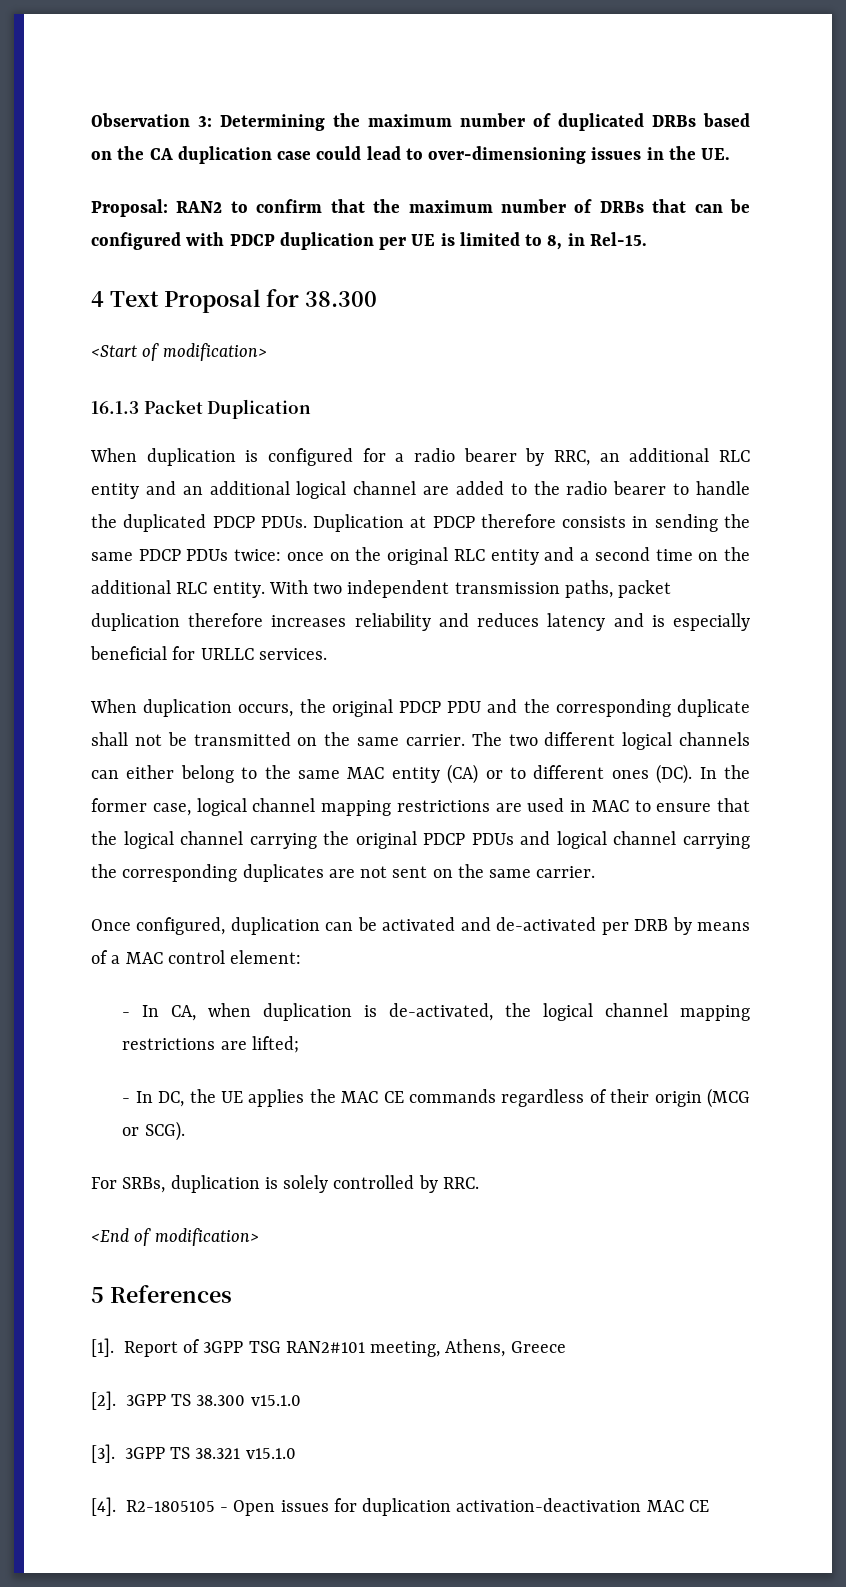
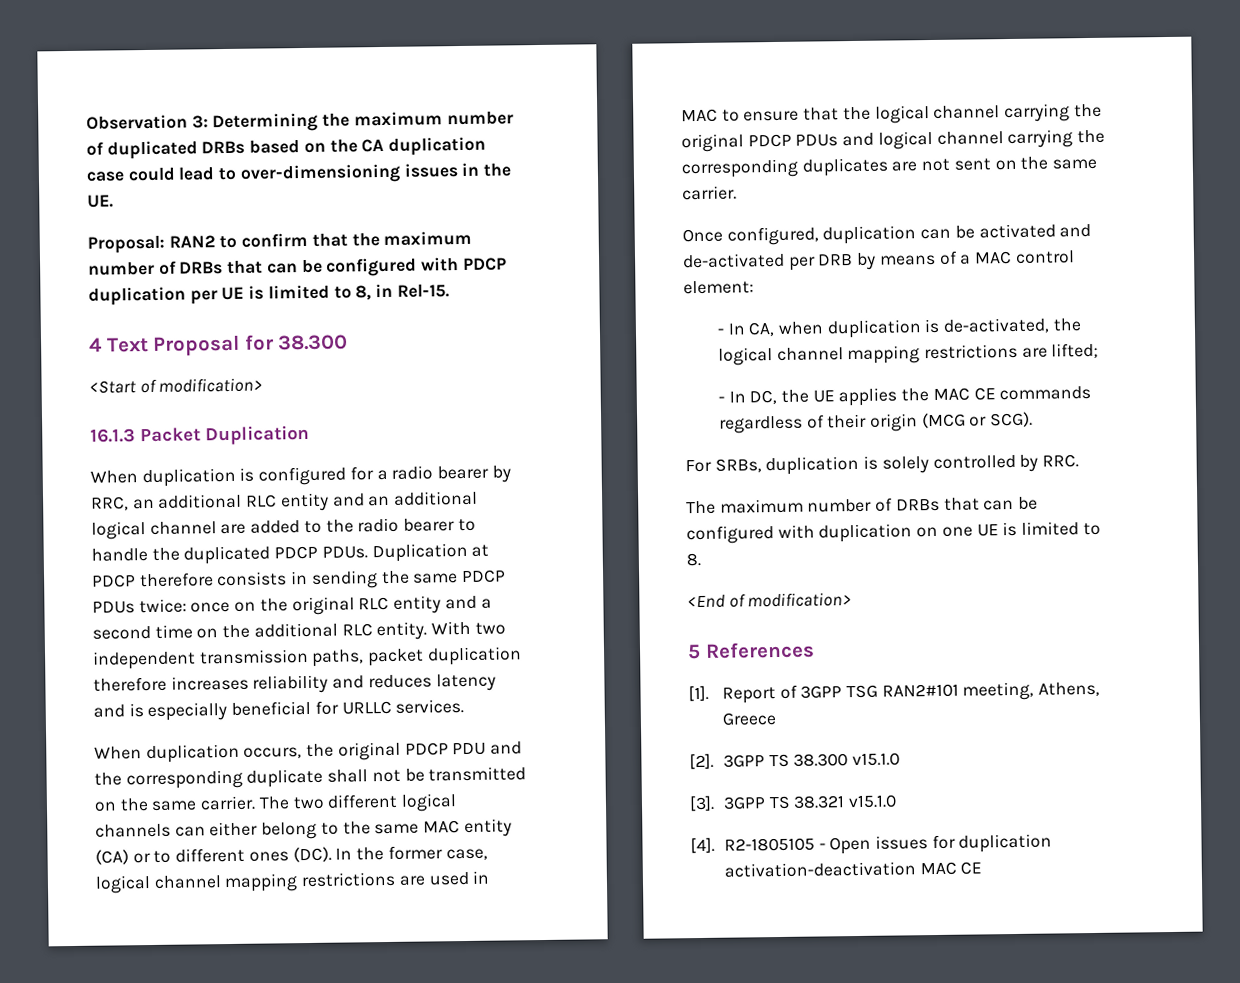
(479, 1183) none -> [686,496,1039,515] [686,521,1101,545] [686,552,701,567] // The maximum number of DRBs that can be configured with duplication on one UE is limited to 8.

